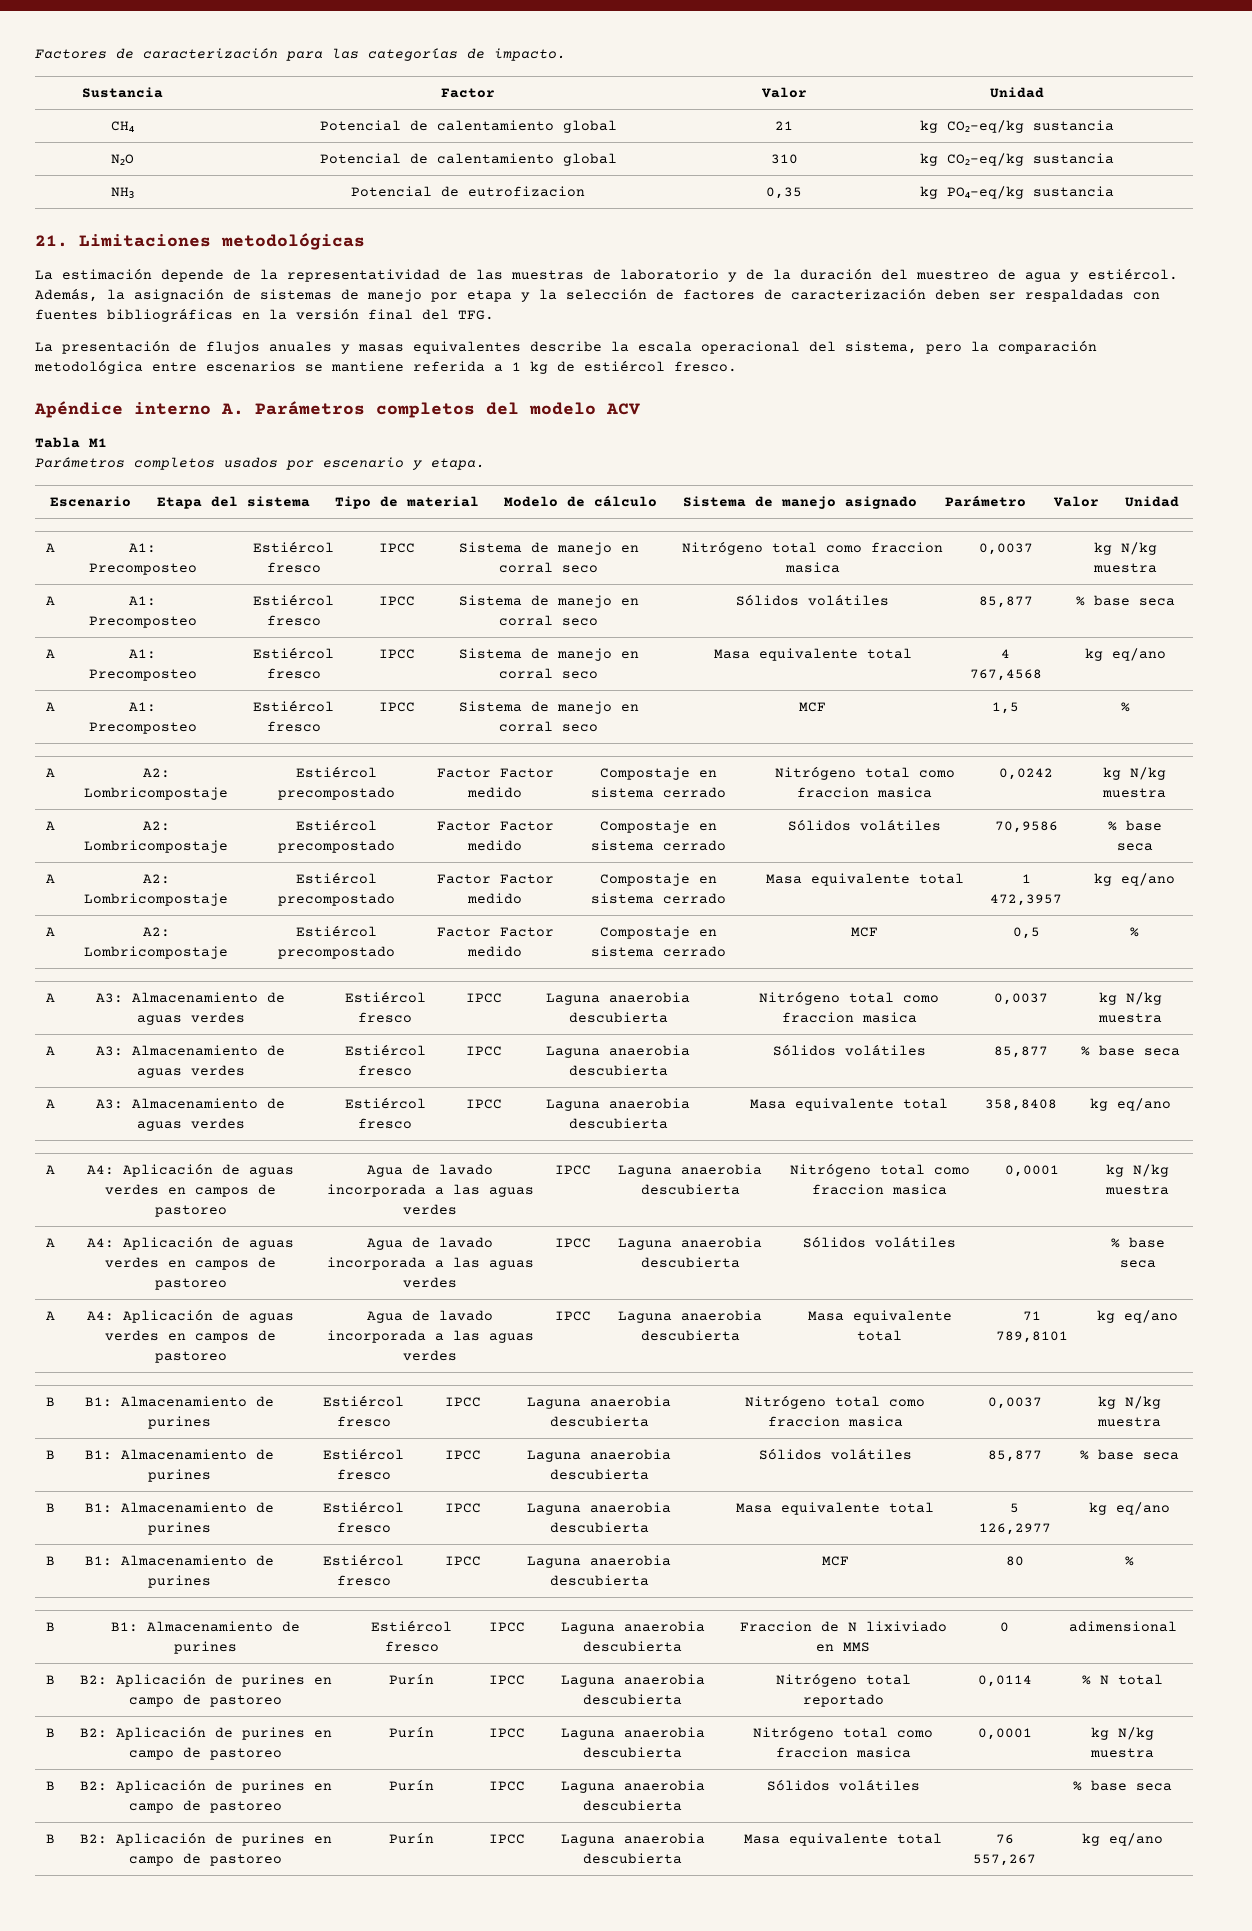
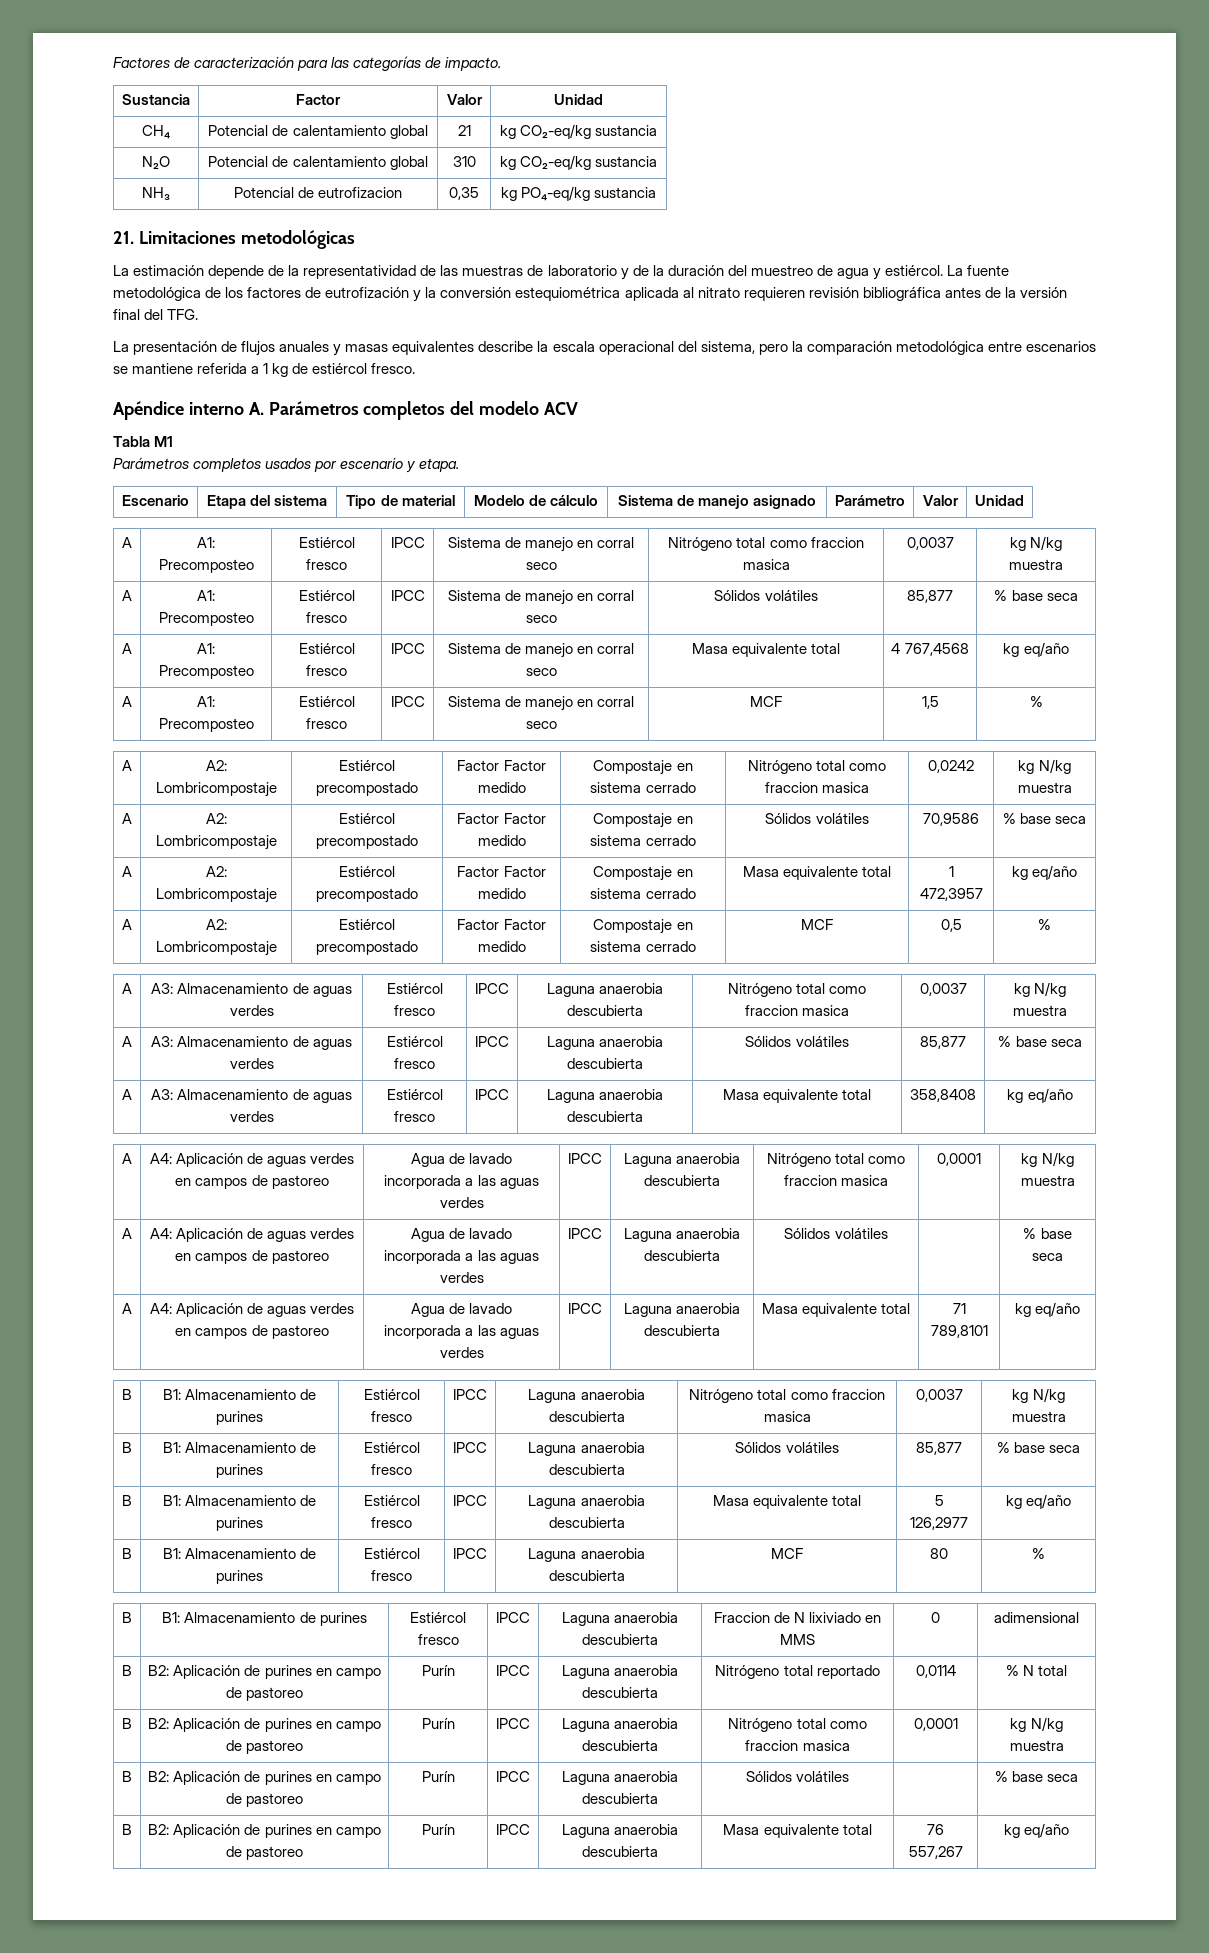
[35,288,1160,302] [35,308,260,322] Además, la asignación de sistemas de manejo por etapa y la selección de factores de caracterización deben ser respaldadas con fuentes bibliográficas en -> [947,265,1010,276] [113,287,1001,302] La fuente metodológica de los factores de eutrofización y la conversión estequiométrica aplicada al nitrato requieren revisión bibliográfica antes de
[1111,648,1166,661] eq/ano -> [1023,642,1069,657] eq/año
[1120,873,1175,886] eq/ano -> [1032,865,1078,880] eq/año
[1116,1098,1171,1111] eq/ano -> [1027,1088,1073,1103] eq/año
[1123,1310,1178,1323] eq/ano -> [1035,1302,1081,1317] eq/año
[1115,1502,1170,1515] eq/ano -> [1026,1494,1072,1509] eq/año
[1108,1833,1163,1846] eq/ano -> [1024,1823,1070,1838] eq/año

